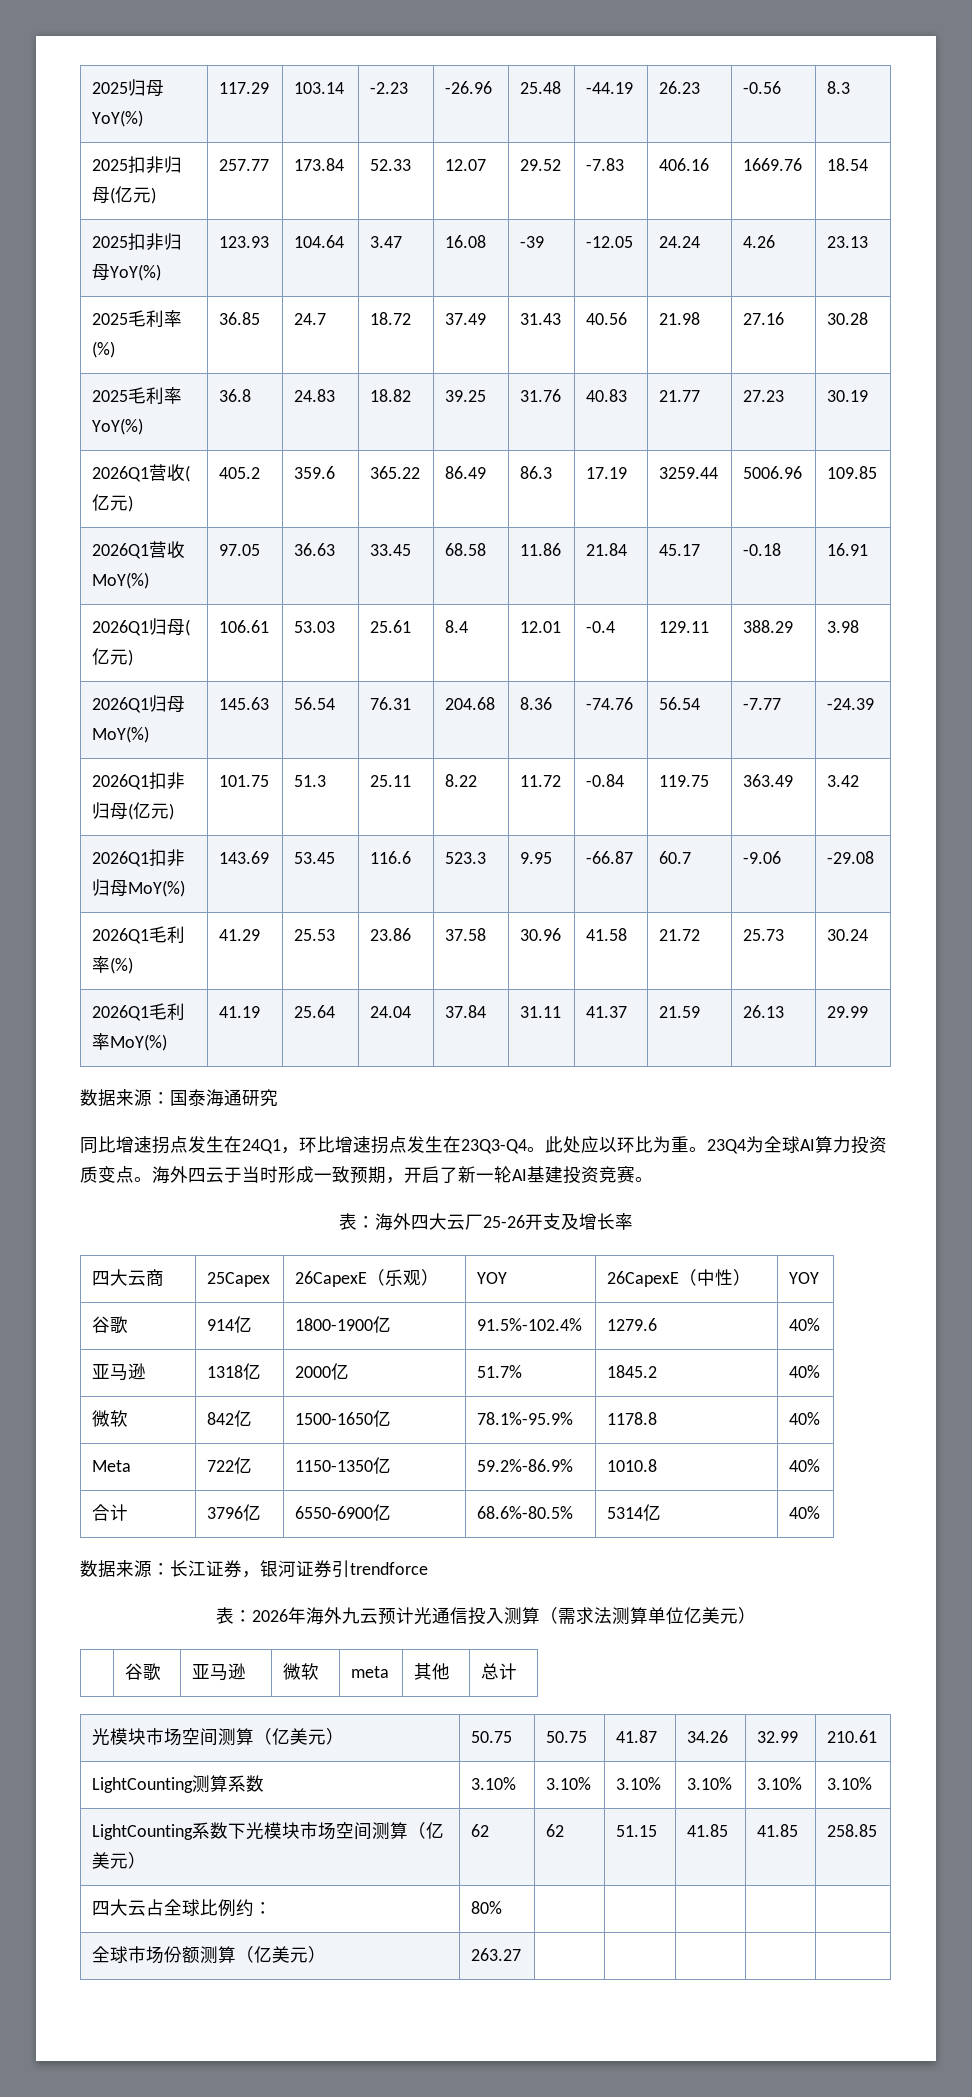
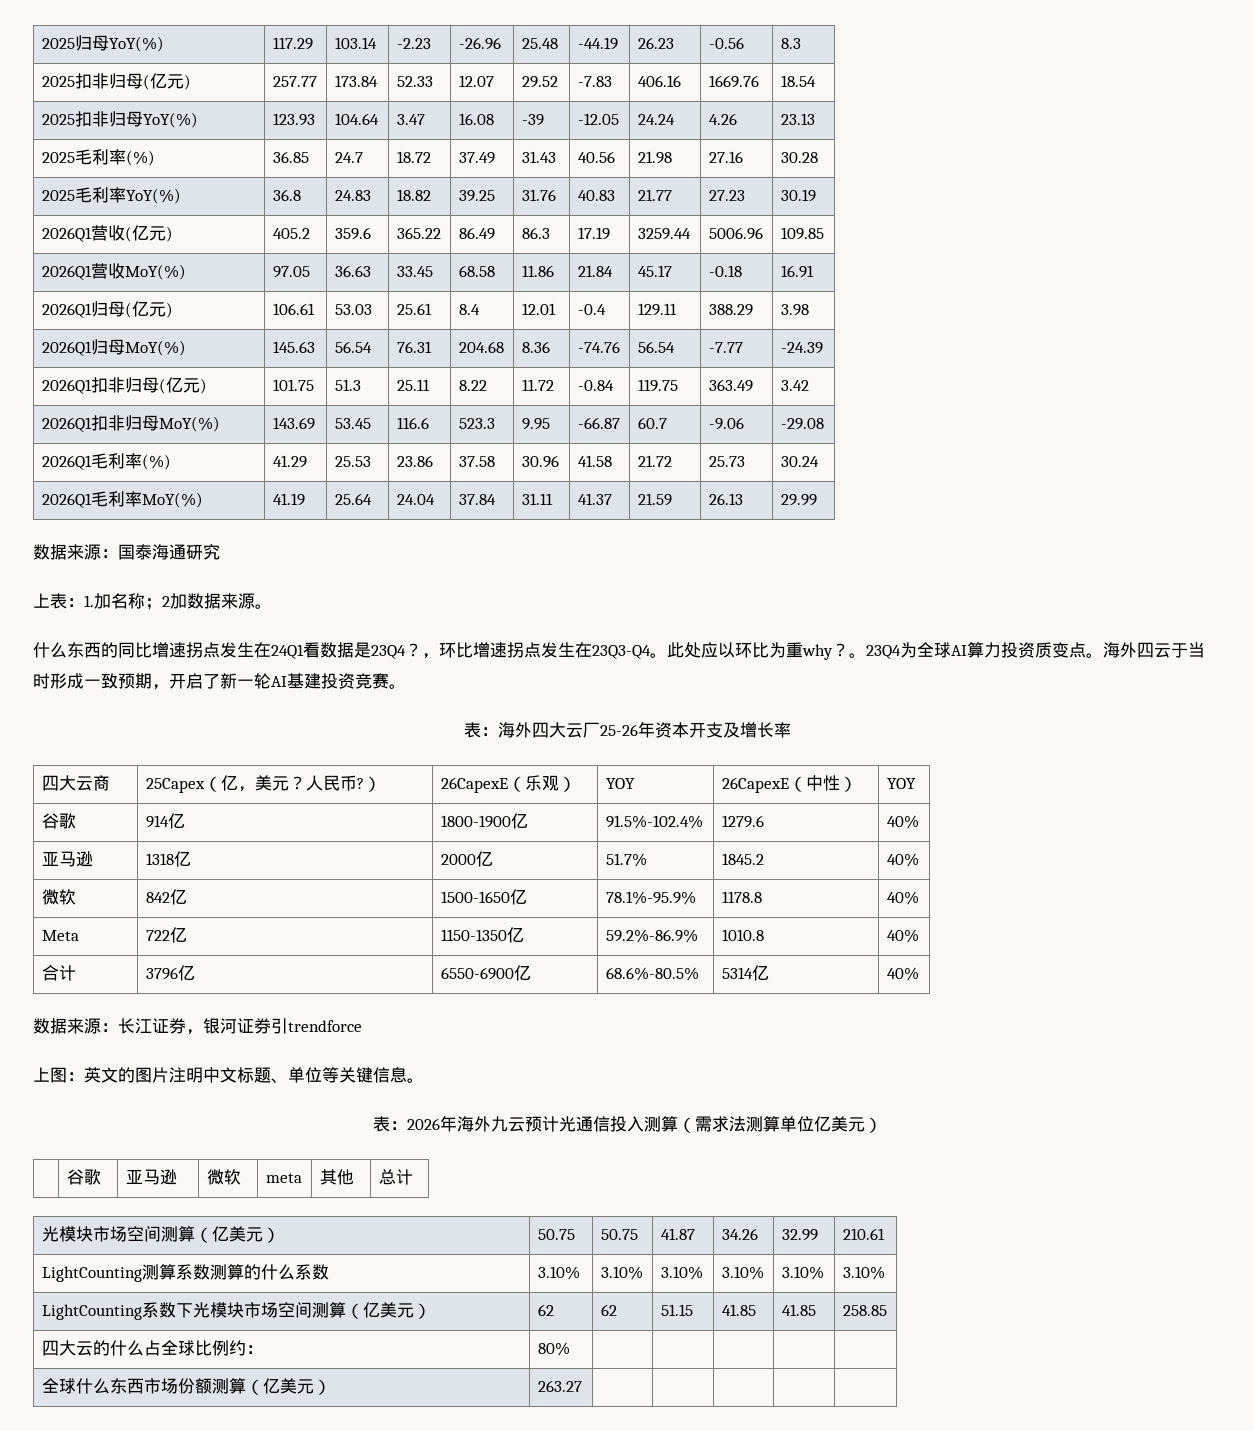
(278, 1098) none -> [33,593,272,610] [33,642,118,658] 上表：1.加名称；2加数据来源。 // 什么东西的
(281, 1146) none -> [303,642,422,659] 看数据是23Q4？
(689, 1144) none -> [802,643,849,660] why？
(525, 1221) none -> [637,721,689,738] 年资本
(271, 1279) none -> [203,775,381,792] （亿，美元？人民币?）
(428, 1568) none -> [33,1067,424,1083] // 上图：英文的图片注明中文标题、单位等关键信息。
(265, 1783) none -> [209,1264,329,1280] 测算的什么系数
(147, 1908) none -> [92,1340,144,1356] 的什么
(129, 1954) none -> [75,1378,144,1394] 什么东西

